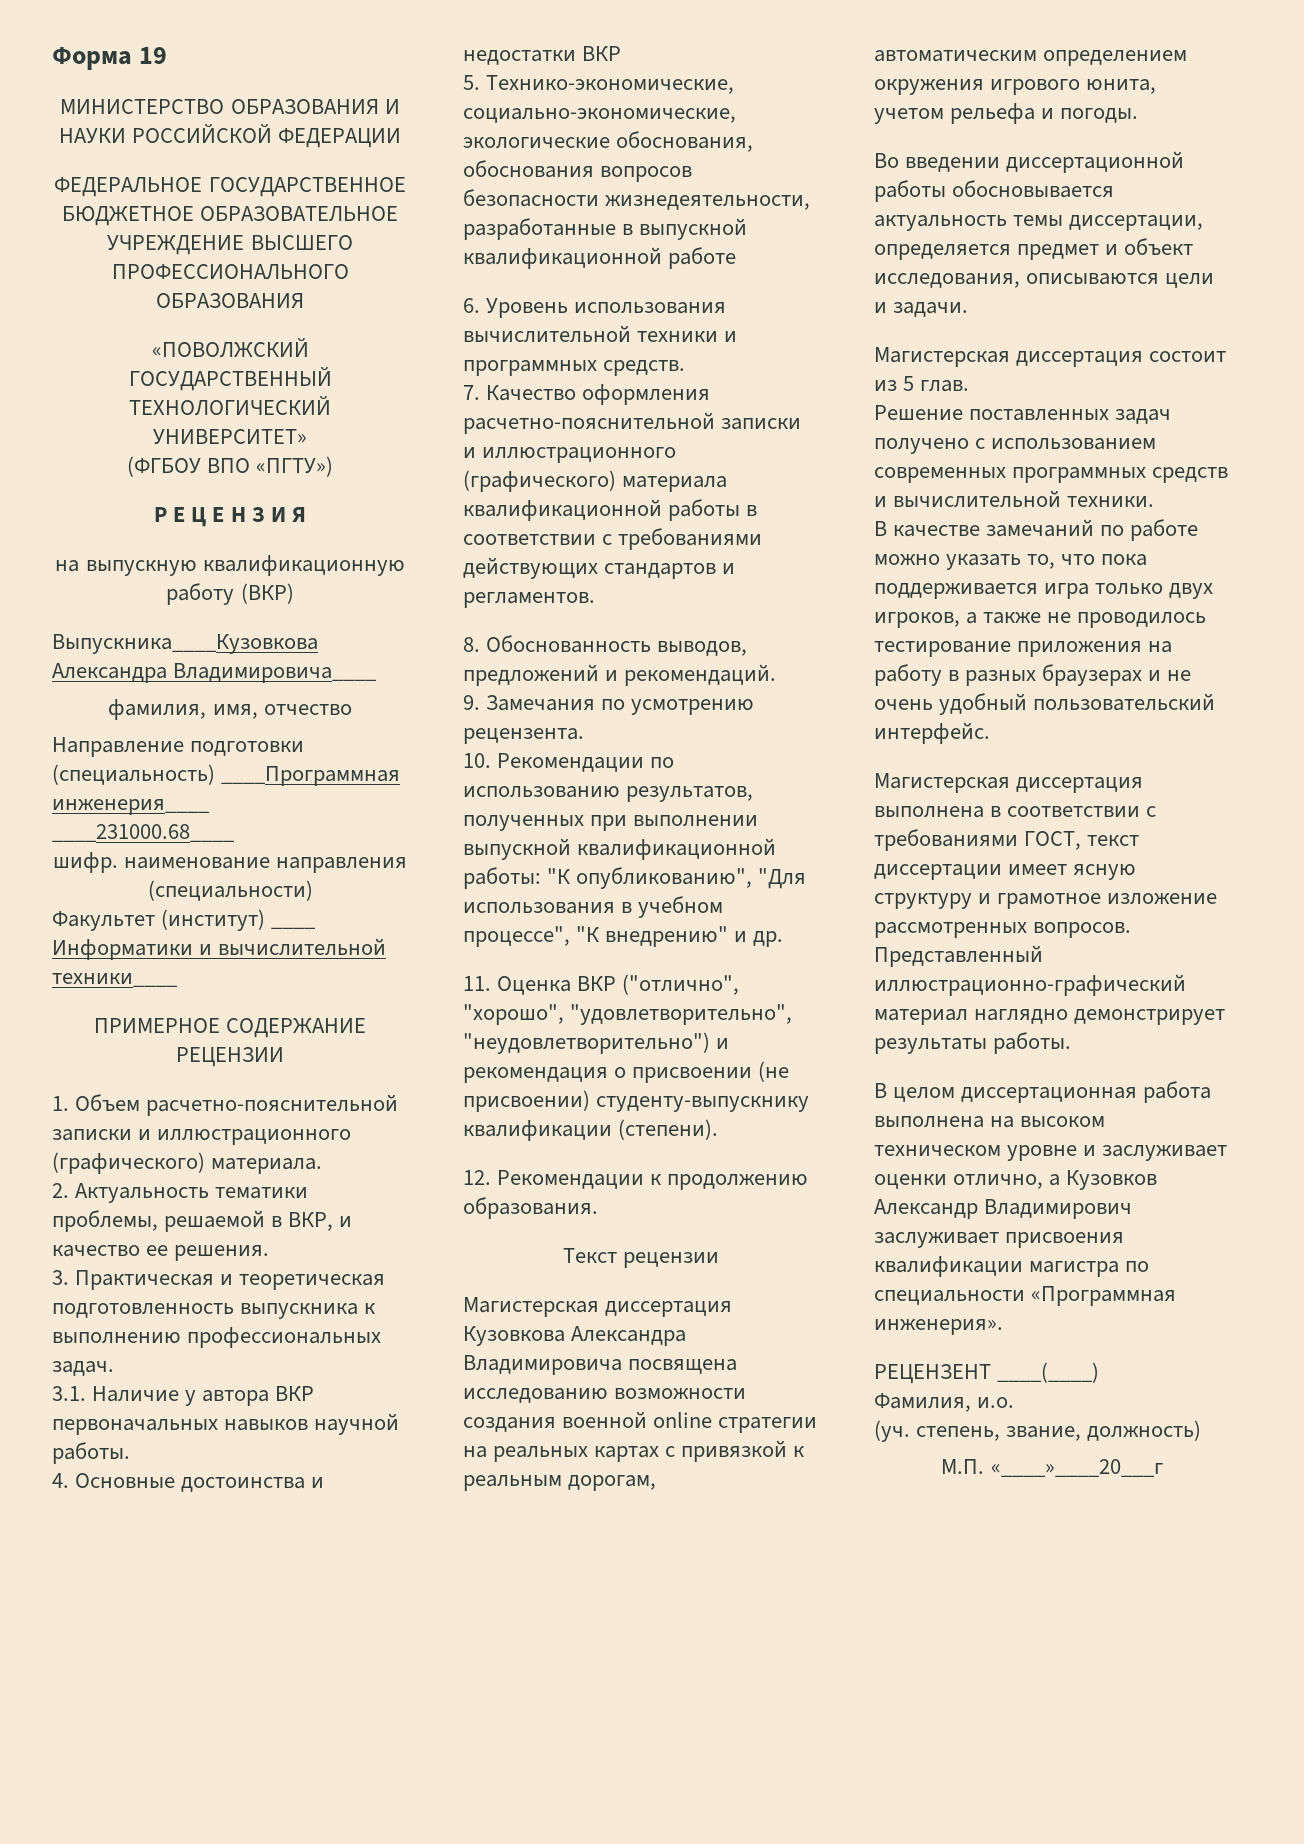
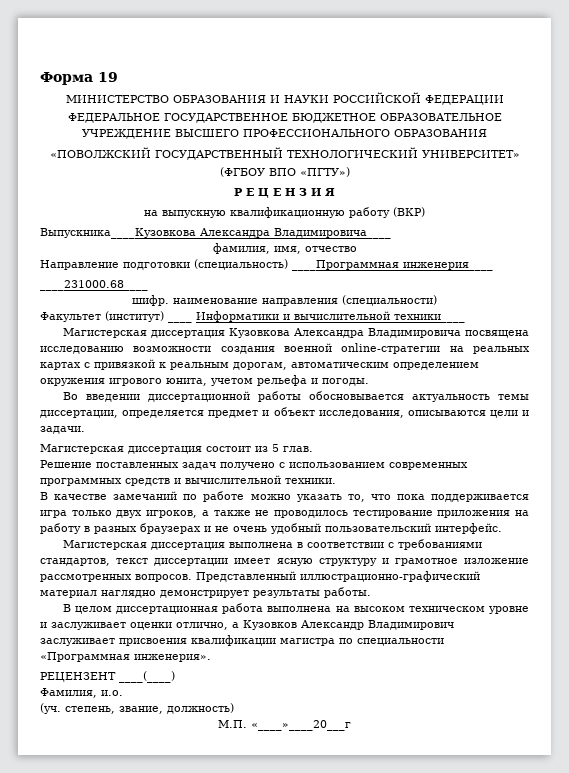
[93,1018,367,1038] [176,1047,284,1067] [52,1094,399,1116] [52,1129,352,1145] [52,1152,323,1174] [52,1183,309,1203] [52,1210,353,1232] [52,1245,270,1261] [52,1270,386,1290] [52,1303,376,1319] [52,1327,382,1348] [52,1361,114,1376] [52,1386,315,1406] [52,1413,400,1435] [52,1442,130,1464] [52,1473,325,1492] [463,46,622,65] [463,75,735,94] [463,108,736,123] [463,131,754,152] [463,160,693,182] [463,189,811,210] [463,218,748,240] [463,247,737,269] [463,298,727,318] [463,325,738,343] [463,360,686,376] [463,384,711,405] [463,412,802,434] [463,447,677,463] [463,470,728,492] [463,499,758,521] [463,528,763,550] [463,557,736,579] [463,592,595,608] [463,635,748,656] [463,664,777,686] [463,695,755,715] [463,728,584,744] [463,753,675,772] [463,786,754,802] [463,815,759,831] [463,838,777,860] [463,867,807,889] [463,896,724,918] [463,926,784,947] [463,974,740,995] [463,1004,793,1025] [463,1032,730,1054] [463,1061,790,1083] [463,1090,810,1112] [463,1119,719,1141] [463,1170,809,1190] [463,1197,598,1219] [562,1248,720,1268] // ПРИМЕРНОЕ СОДЕРЖАНИЕ РЕЦЕНЗИИ // 1. Объем расчетно-пояснительной записки и иллюстрационного (графического) материала. // 2. Актуальность тематики проблемы, решаемой в ВКР, и качество ее решения. // 3. Практическая и теоретическая подготовленность выпускника к выполнению профессиональных задач. // 3.1. Наличие у автора ВКР первоначальных навыков научной работы. // 4. Основные достоинства и недостатки ВКР // 5. Технико-экономические, социально-экономические, экологические обоснования, обоснования вопросов безопасности жизнедеятельности, разработанные в выпускной квалификационной работе // 6. Уровень использования вычислительной техники и программных средств. // 7. Качество оформления расчетно-пояснительной записки и иллюстрационного (графического) материала квалификационной работы в соответствии с требованиями действующих стандартов и регламентов. // 8. Обоснованность выводов, предложений и рекомендаций. // 9. Замечания по усмотрению рецензента. // 10. Рекомендации по использованию результатов, полученных при выполнении выпускной квалификационной работы: "К опубликованию", "Для использования в учебном процессе", "К внедрению" и др. // 11. Оценка ВКР ("отлично", "хорошо", "удовлетворительно", "неудовлетворительно") и рекомендация о присвоении (не присвоении) студенту-выпускнику квалификации (степени). // 12. Рекомендации к продолжению образования. // Текст рецензии -> (465, 318) none
[653,1412,818,1433] online стратегии -> [341,343,441,354] online-стратегии
[1024,831,1082,850] ГОСТ, -> [40,558,110,566] стандартов,

